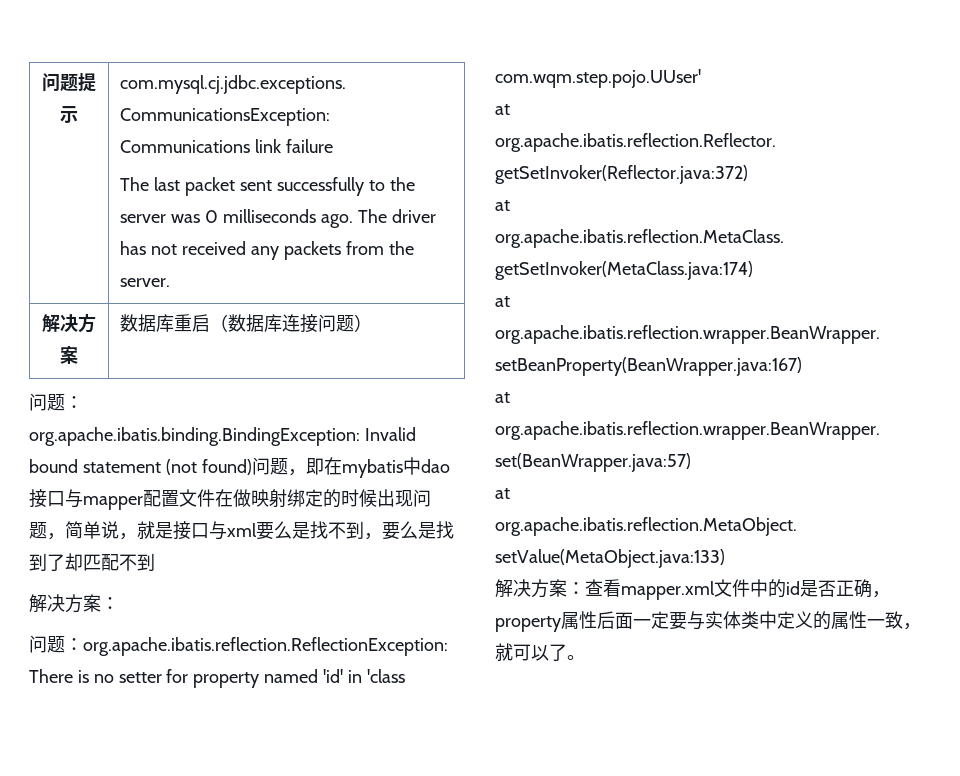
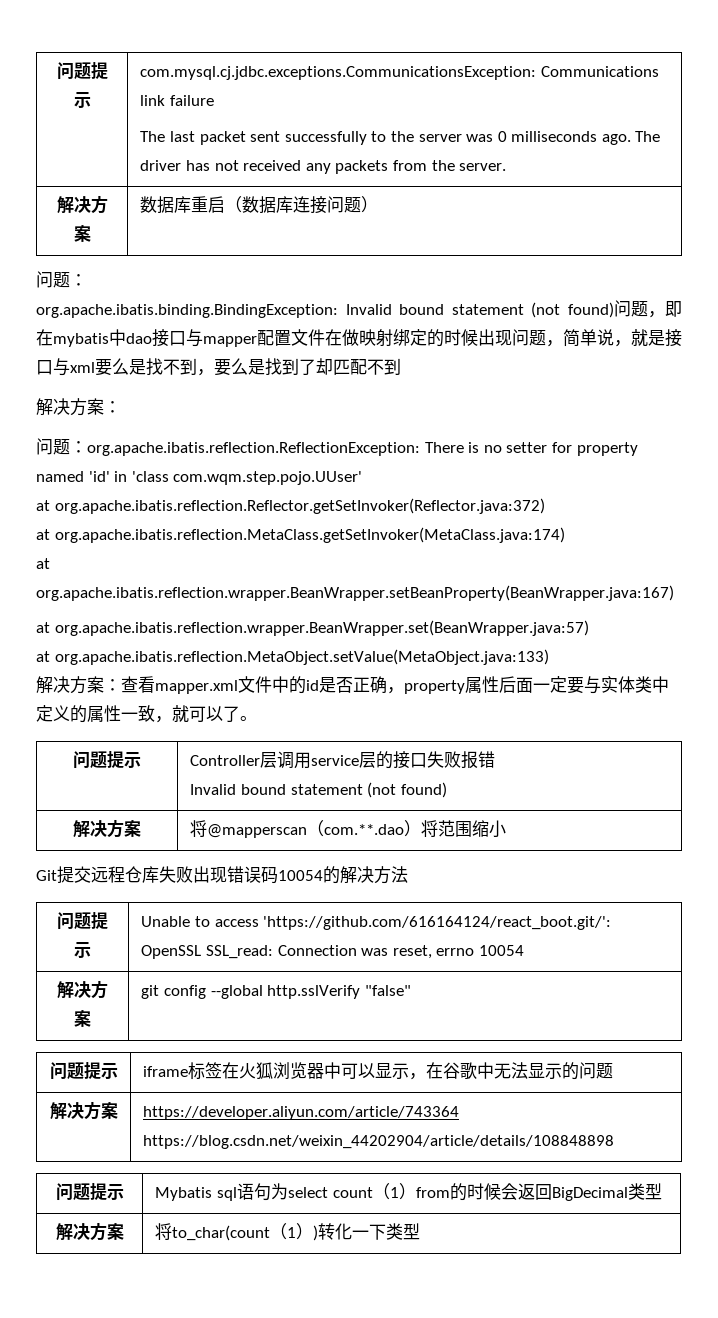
(585, 657) none -> [73,751,141,769] [190,751,496,769] [190,782,447,798] [73,819,141,838] [190,820,507,838] [36,866,408,884] [57,912,108,930] [74,942,91,958] [141,916,612,930] [141,945,524,959] [57,980,108,999] [74,1010,91,1027] [141,985,411,999] [49,1062,118,1080] [143,1062,614,1080] [49,1101,118,1120] [143,1106,460,1120] [143,1135,615,1149] [55,1183,124,1201] [155,1183,662,1201] [55,1222,124,1241] [155,1223,421,1241] // 问题提示 | Controller层调用service层的接口失败报错 // Invalid bound statement (not found) // 解决方案 | 将@mapperscan（com.**.dao）将范围缩小 // Git提交远程仓库失败出现错误码10054的解决方法 // 问题提示 | Unable to access 'https://github.com/616164124/react_boot.git/': OpenSSL SSL_read: Connection was reset, errno 10054 // 解决方案 | git config --global http.sslVerify "false" // 问题提示 | iframe标签在火狐浏览器中可以显示，在谷歌中无法显示的问题 // 解决方案 | https://developer.aliyun.com/article/743364 https://blog.csdn.net/weixin_44202904/article/details/108848898 // 问题提示 | Mybatis sql语句为select count（1）from的时候会返回BigDecimal类型 // 解决方案 | 将to_char(count（1）)转化一下类型

